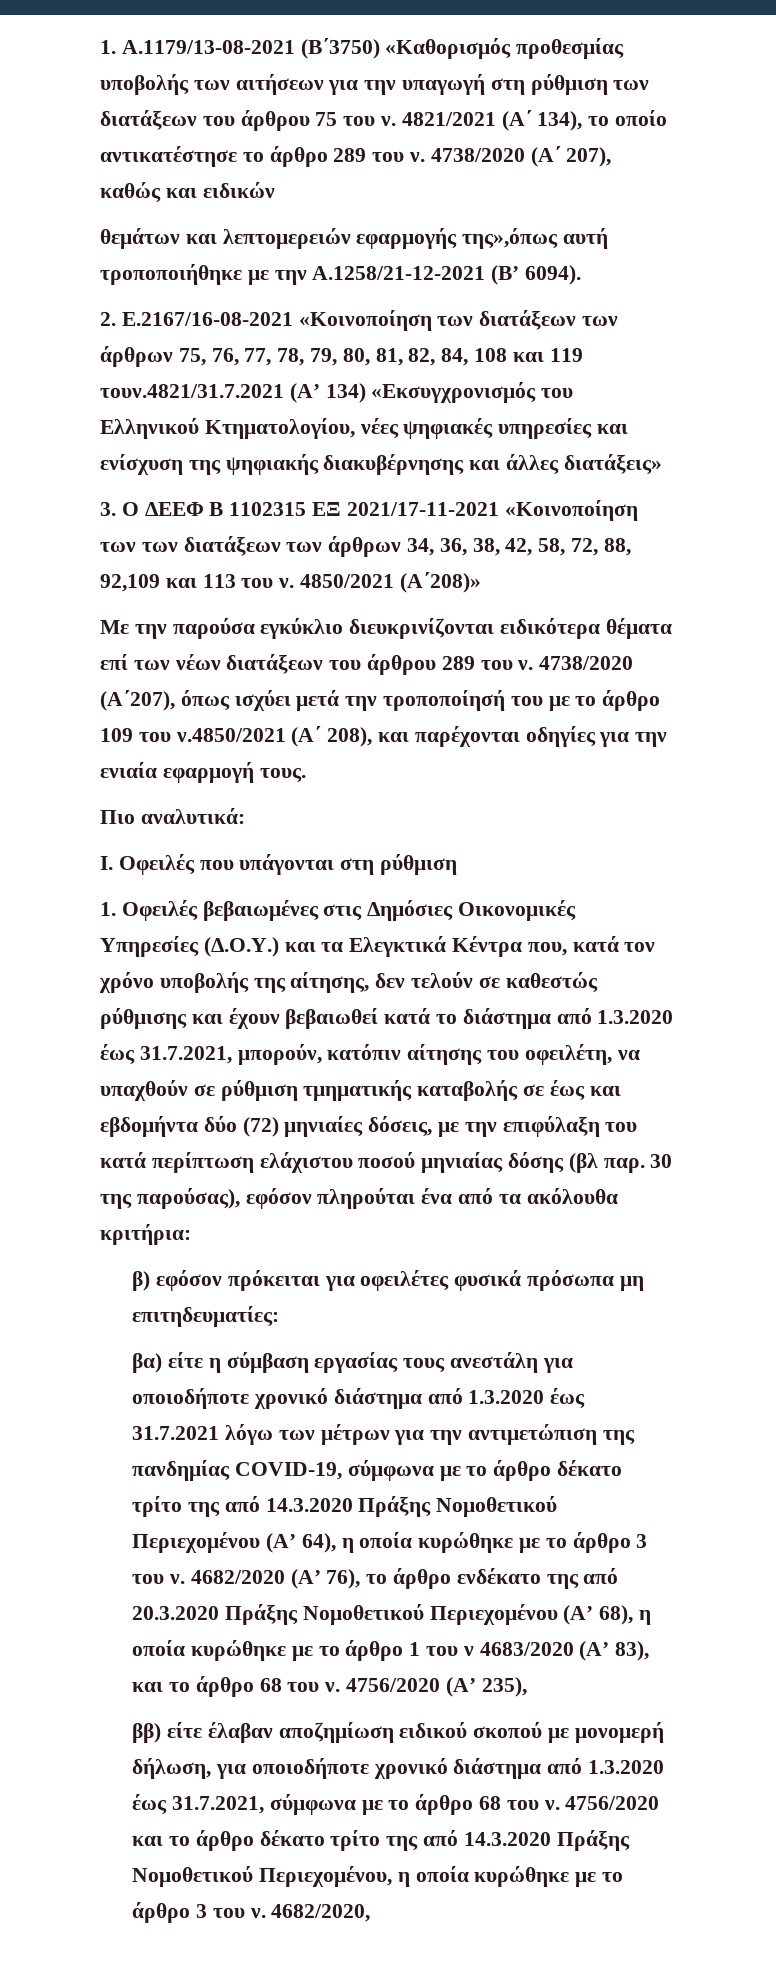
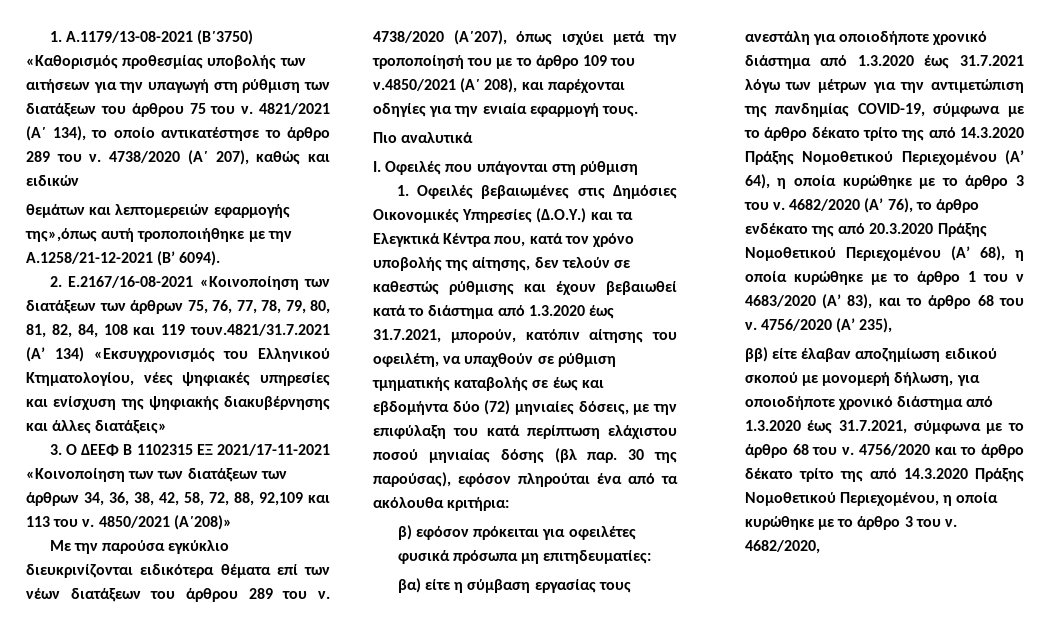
[140,808,245,824] αναλυτικά: -> [401,132,474,143] αναλυτικά

